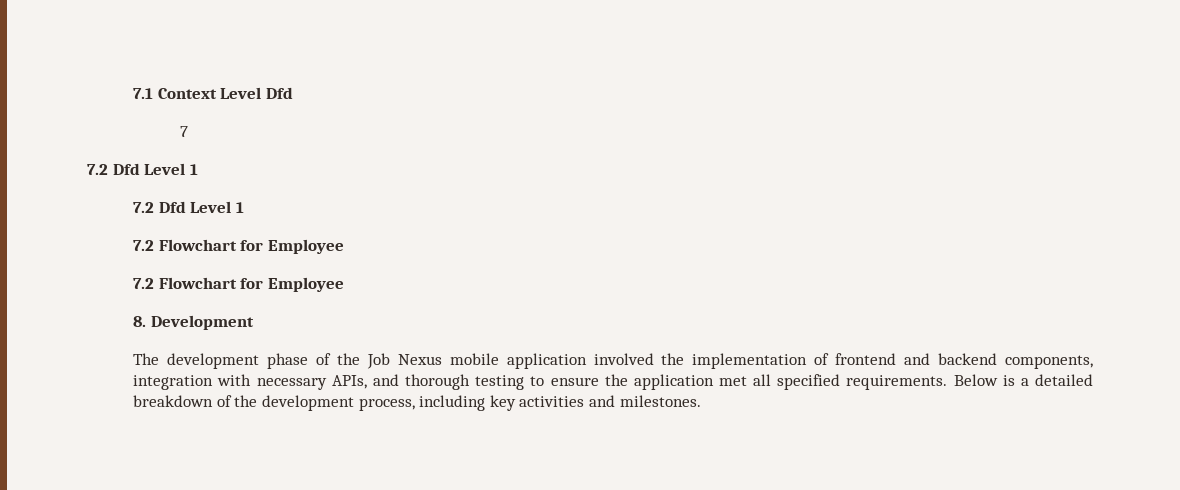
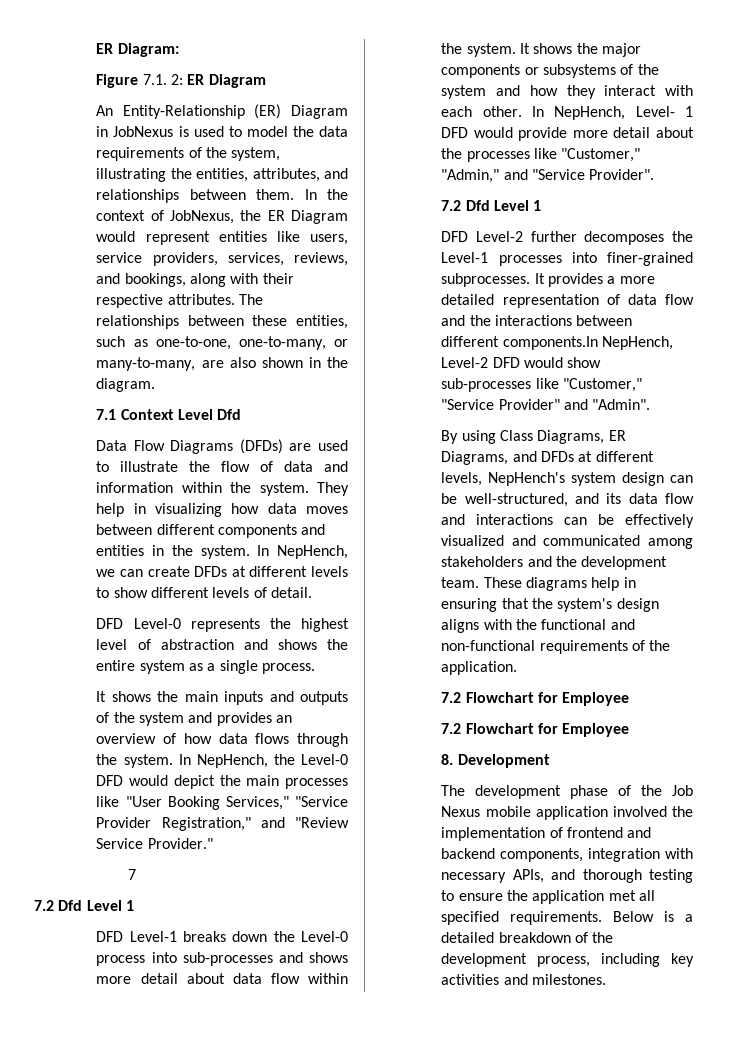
[133,87,294,99] 7.1 Context Level Dfd -> [96,43,179,57] [96,74,266,88] [96,104,349,119] [96,126,348,137] [96,147,281,161] [96,168,348,182] [96,189,348,203] [96,210,348,224] [96,231,348,245] [96,252,348,266] [96,273,294,287] [96,294,264,308] [96,315,348,329] [96,336,348,350] [96,357,348,371] [96,378,156,392] [96,409,242,420] [96,439,349,454] [96,461,348,472] [96,482,349,496] [96,503,348,517] [96,524,326,538] [96,545,348,559] [96,566,348,577] [96,587,312,598] [96,618,349,632] [96,639,348,650] [96,660,315,674] [96,691,348,705] [96,712,292,726] [96,733,348,747] [96,754,348,768] [96,775,348,789] [96,796,348,810] [96,817,349,831] [96,838,213,849] ER Diagram: // Figure 7.1. 2: ER Diagram // An Entity-Relationship (ER) Diagram in JobNexus is used to model the data requirements of the system, illustrating the entities, attributes, and relationships between them. In the context of JobNexus, the ER Diagram would represent entities like users, service providers, services, reviews, and bookings, along with their respective attributes. The relationships between these entities, such as one-to-one, one-to-many, or many-to-many, are also shown in the diagram. // 7.1 Context Level Dfd // Data Flow Diagrams (DFDs) are used to illustrate the flow of data and information within the system. They help in visualizing how data moves between different components and entities in the system. In NepHench, we can create DFDs at different levels to show different levels of detail. // DFD Level-0 represents the highest level of abstraction and shows the entire system as a single process. // It shows the main inputs and outputs of the system and provides an overview of how data flows through the system. In NepHench, the Level-0 DFD would depict the main processes like "User Booking Services," "Service Provider Registration," and "Review Service Provider."
[133,201,245,213] 7.2 Dfd Level 1 -> [96,931,348,942] [96,952,348,966] [96,973,348,984] [441,43,641,57] [441,64,659,78] [441,85,693,99] [441,106,693,120] [441,127,694,141] [441,148,641,162] [441,169,655,183] [441,200,542,211] [441,231,693,245] [441,252,693,266] [441,273,655,287] [441,294,694,308] [441,315,633,326] [441,336,674,350] [441,357,602,368] [441,378,643,392] [441,399,651,410] [441,430,626,444] [441,451,654,465] [441,472,693,486] [441,493,694,507] [441,514,694,528] [441,535,693,549] [441,556,668,570] [441,577,636,591] [441,598,659,612] [441,619,635,633] [441,640,671,654] [441,661,518,675] DFD Level-1 breaks down the Level-0 process into sub-processes and shows more detail about data flow within the system. It shows the major components or subsystems of the system and how they interact with each other. In NepHench, Level- 1 DFD would provide more detail about the processes like "Customer," "Admin," and "Service Provider". // 7.2 Dfd Level 1 // DFD Level-2 further decomposes the Level-1 processes into finer-grained subprocesses. It provides a more detailed representation of data flow and the interactions between different components.In NepHench, Level-2 DFD would show sub-processes like "Customer," "Service Provider" and "Admin". // By using Class Diagrams, ER Diagrams, and DFDs at different levels, NepHench's system design can be well-structured, and its data flow and interactions can be effectively visualized and communicated among stakeholders and the development team. These diagrams help in ensuring that the system's design aligns with the functional and non-functional requirements of the application.

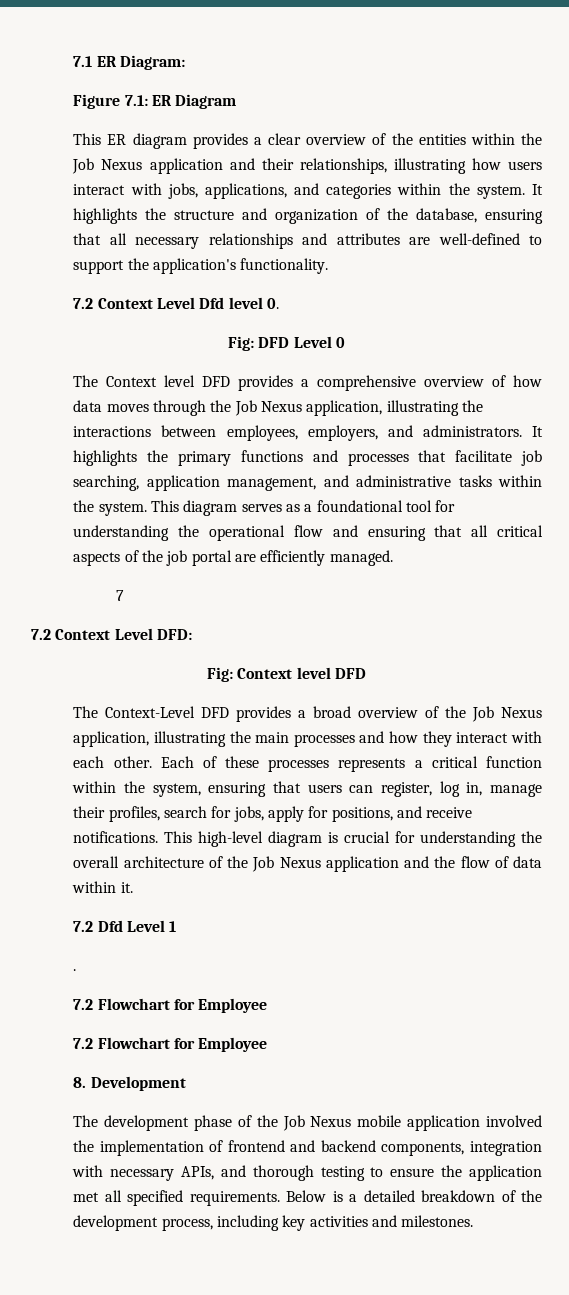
(96, 48) none -> [73,56,93,67] 7.1
[142,74,184,85] 7.1. 2: -> [124,95,148,106] 7.1:
[96,104,349,119] [96,126,348,137] [96,147,281,161] [96,168,348,182] [96,189,348,203] [96,210,348,224] [96,231,348,245] [96,252,348,266] [96,273,294,287] [96,294,264,308] [96,315,348,329] [96,336,348,350] [96,357,348,371] [96,378,156,392] [96,409,242,420] [96,439,349,454] [96,461,348,472] [96,482,349,496] [96,503,348,517] [96,524,326,538] [96,545,348,559] [96,566,348,577] [96,587,312,598] [96,618,349,632] [96,639,348,650] [96,660,315,674] [96,691,348,705] [96,712,292,726] An Entity-Relationship (ER) Diagram in JobNexus is used to model the data requirements of the system, illustrating the entities, attributes, and relationships between them. In the context of JobNexus, the ER Diagram would represent entities like users, service providers, services, reviews, and bookings, along with their respective attributes. The relationships between these entities, such as one-to-one, one-to-many, or many-to-many, are also shown in the diagram. // 7.1 Context Level Dfd // Data Flow Diagrams (DFDs) are used to illustrate the flow of data and information within the system. They help in visualizing how data moves between different components and entities in the system. In NepHench, we can create DFDs at different levels to show different levels of detail. // DFD Level-0 represents the highest level of abstraction and shows the entire system as a single process. // It shows the main inputs and outputs of the system and provides an -> [73,133,543,149] [72,158,542,174] [73,183,544,199] [73,208,543,224] [73,233,543,249] [73,258,329,274] [73,297,279,309] [228,336,345,351] [73,375,417,391] This ER diagram provides a clear overview of the entities within the Job Nexus application and their relationships, illustrating how users interact with jobs, applications, and categories within the system. It highlights the structure and organization of the database, ensuring that all necessary relationships and attributes are well-defined to support the application's functionality. // 7.2 Context Level Dfd level 0. // Fig: DFD Level 0 // The Context level DFD provides a comprehensive
[255,733,290,744] flows -> [106,404,149,412] moves
[123,754,348,768] [96,775,348,789] [96,796,348,810] [96,817,349,831] [96,838,213,849] [128,869,137,880] [34,900,134,911] [96,931,348,942] [96,952,348,966] [96,973,348,984] [441,43,641,57] [441,64,659,78] [441,85,487,99] system. In NepHench, the Level-0 DFD would depict the main processes like "User Booking Services," "Service Provider Registration," and "Review Service Provider." // 7 // 7.2 Dfd Level 1 // DFD Level-1 breaks down the Level-0 process into sub-processes and shows more detail about data flow within the system. It shows the major components or subsystems of the system -> [234,400,483,416] [73,425,543,441] [73,450,542,466] [73,475,542,491] [73,500,456,516] [73,525,544,541] [73,550,393,566] [115,590,124,601] [31,628,192,640] [207,667,366,682] [73,706,542,722] [73,731,355,747] Job Nexus application, illustrating the interactions between employees, employers, and administrators. It highlights the primary functions and processes that facilitate job searching, application management, and administrative tasks within the system. This diagram serves as a foundational tool for understanding the operational flow and ensuring that all critical aspects of the job portal are efficiently managed. // 7 // 7.2 Context Level DFD: // Fig: Context level DFD // The Context-Level DFD provides a broad overview of the Job Nexus application, illustrating the main processes
[532,106,693,120] [441,127,694,141] [441,148,641,162] [441,169,655,183] [441,200,542,211] [441,231,693,245] [441,252,693,266] [441,273,655,287] [441,294,694,308] [441,315,633,326] [441,336,674,350] [441,357,602,368] [441,378,643,392] [441,399,651,410] [441,430,626,444] [441,451,654,465] [441,472,693,486] [441,493,694,507] [441,514,694,528] [441,535,693,549] [441,556,668,570] [441,577,636,591] [441,598,659,612] [441,619,635,633] [441,640,671,654] [441,661,518,675] In NepHench, Level- 1 DFD would provide more detail about the processes like "Customer," "Admin," and "Service Provider". // 7.2 Dfd Level 1 // DFD Level-2 further decomposes the Level-1 processes into finer-grained subprocesses. It provides a more detailed representation of data flow and the interactions between different components.In NepHench, Level-2 DFD would show sub-processes like "Customer," "Service Provider" and "Admin". // By using Class Diagrams, ER Diagrams, and DFDs at different levels, NepHench's system design can be well-structured, and its data flow and interactions can be effectively visualized and communicated among stakeholders and the development team. These diagrams help in ensuring that the system's design aligns with the functional and non-functional requirements of the application. -> [160,756,542,772] [72,781,542,797] [73,806,473,822] [73,831,542,847] [73,856,542,872] [72,881,133,893] [73,920,177,932] [73,969,77,971] Each of these processes represents a critical function within the system, ensuring that users can register, log in, manage their profiles, search for jobs, apply for positions, and receive notifications. This high-level diagram is crucial for understanding the overall architecture of the Job Nexus application and the flow of data within it. // 7.2 Dfd Level 1 // .

